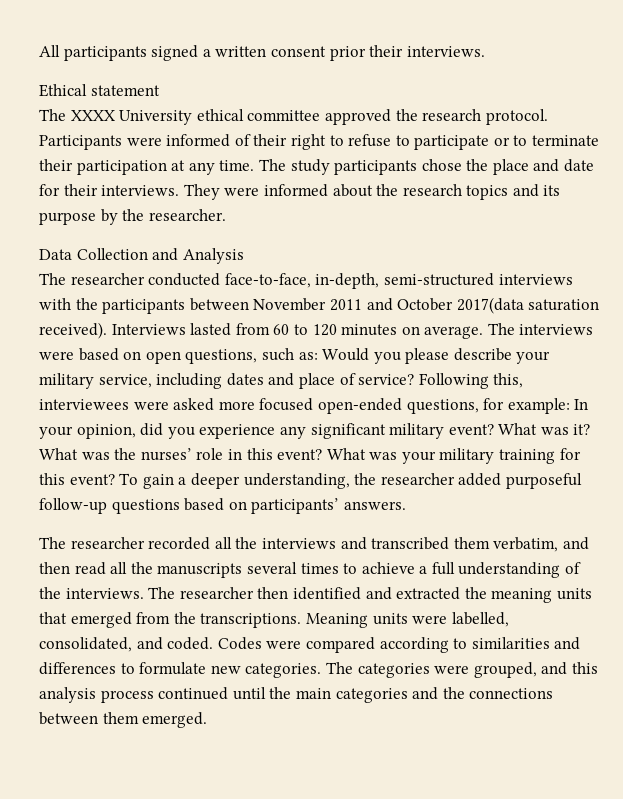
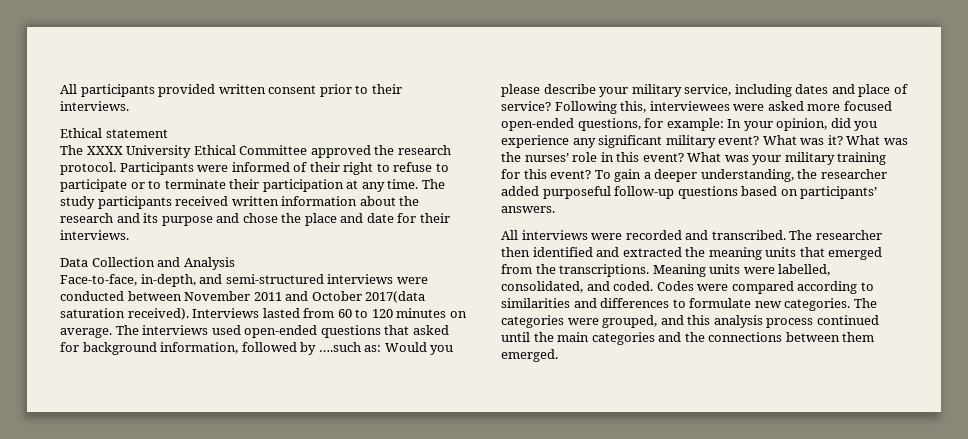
[151,45,211,61] signed a -> [158,84,216,97] provided
(366, 53) none -> [355,85,369,94] to
[196,109,321,121] ethical committee -> [193,145,308,155] Ethical Committee
(418, 167) none -> [175,196,420,206] [60,213,240,226] received written information about the research and its purpose and
[183,184,561,200] [39,209,226,225] [39,248,244,264] [39,273,573,289] [39,298,186,314] They were informed about the research topics and its purpose by the researcher. // Data Collection and Analysis // The researcher conducted face-to-face, in-depth, semi-structured interviews with the participants -> [60,257,235,270] [60,274,428,287] [60,291,124,301] // Data Collection and Analysis // Face-to-face, in-depth, and semi-structured interviews were conducted
[39,348,294,364] were based on open questions, such -> [211,325,449,338] [60,342,361,355] used open-ended questions that asked for background information, followed by ….such
[39,537,589,552] [39,562,582,578] [39,587,144,599] The researcher recorded all the interviews and transcribed them verbatim, and then read all the manuscripts several times to achieve a full understanding of the interviews. -> [501,230,786,240] All interviews were recorded and transcribed.

